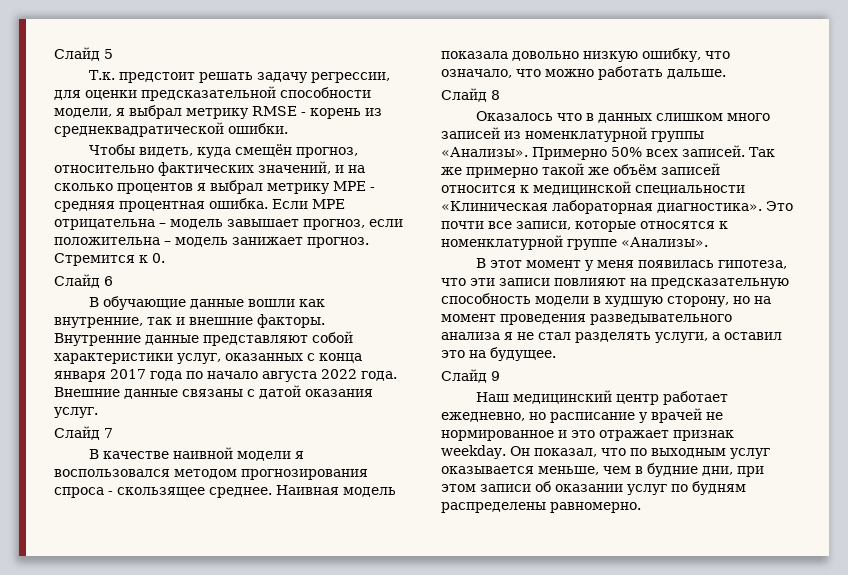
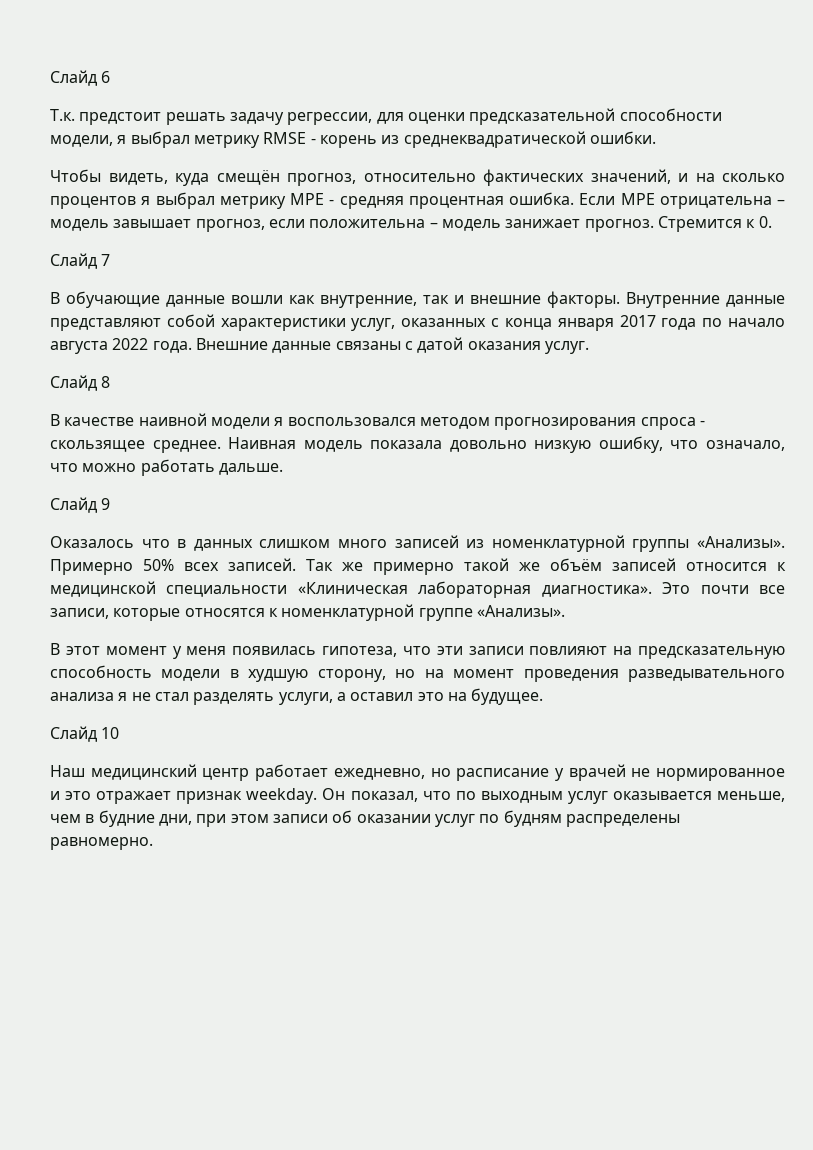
[54,47,113,61] Слайд 5 -> [50,70,111,86] Слайд 6
[104,276,113,286] 6 -> [101,254,111,266] 7
[104,428,113,438] 7 -> [101,376,111,388] 8
[491,90,500,100] 8 -> [101,498,111,510] 9
[491,371,500,381] 9 -> [101,727,120,739] 10

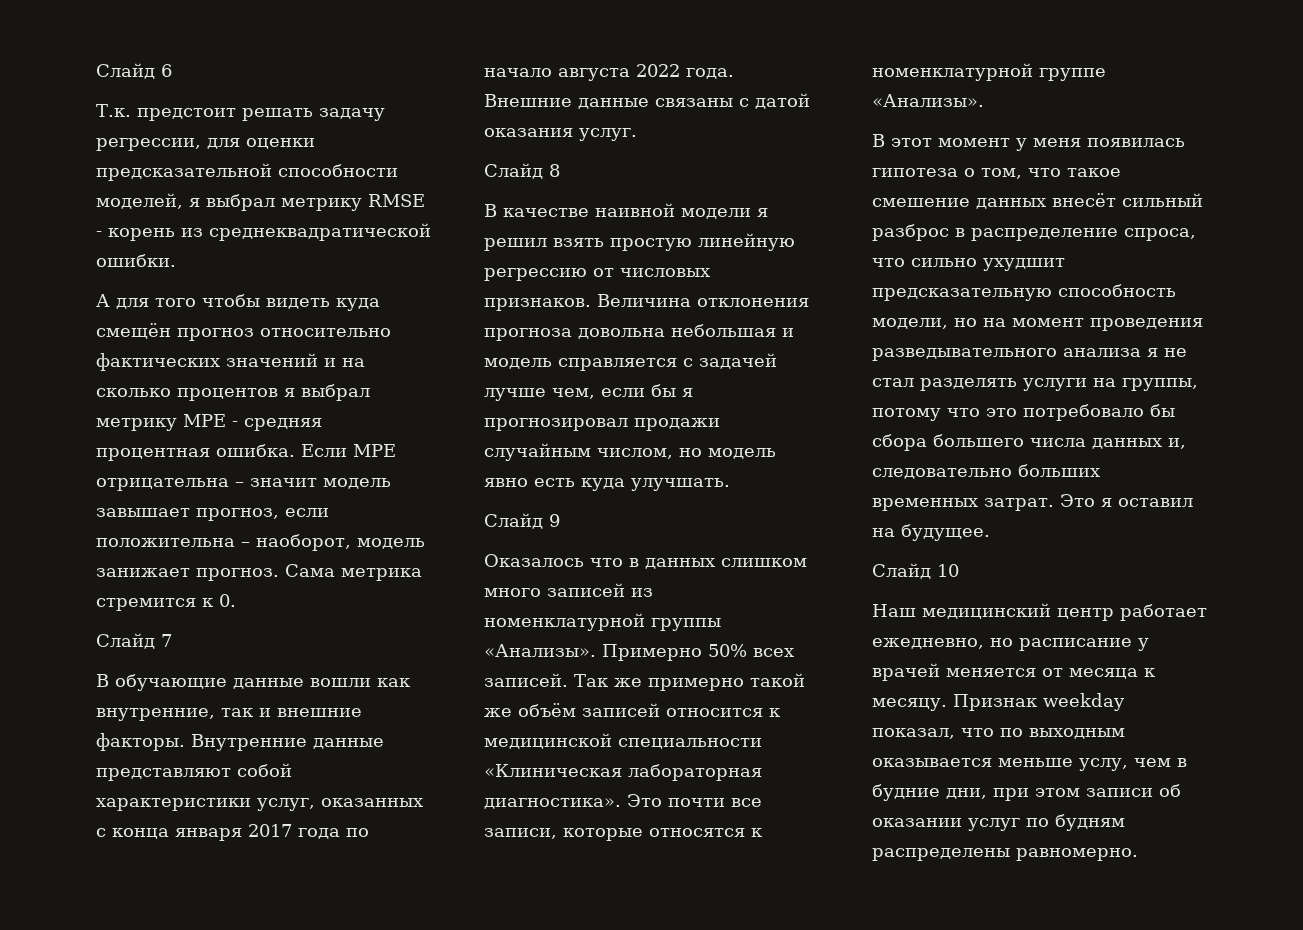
[50,135,113,147] модели, -> [96,193,183,209] моделей,
[50,169,168,185] Чтобы видеть, -> [96,294,330,309] А для того чтобы видеть
[287,173,356,186] прогноз, -> [177,328,254,341] прогноз
[590,169,671,184] значений, -> [226,353,318,367] значений
(785, 202) none -> [250,478,317,487] значит
(438, 225) none -> [256,534,351,551] наоборот,
[657,216,742,232] Стремится -> [285,564,422,581] [96,598,196,611] Сама метрика стремится
[287,417,705,430] [50,436,785,453] [50,459,283,476] воспользовался методом прогнозирования спроса - скользящее среднее. Наивная модель показала довольно низкую ошибку, что означало, что можно работать дальше. -> [484,233,795,251] [484,268,710,281] [484,294,809,311] [484,324,794,341] [484,353,777,371] [484,384,693,401] [484,418,720,431] [484,443,776,461] [484,478,730,491] решил взять простую линейную регрессию от числовых признаков. Величина отклонения прогноза довольна небольшая и модель справляется с задачей лучше чем, если бы я прогнозировал продажи случайным числом, но модель явно есть куда улучшать.
[322,646,785,659] [50,665,386,682] гипотеза, что эти записи повлияют на предсказательную способность модели в худшую сторону, -> [872,168,1121,179] [872,193,1203,209] [872,224,1196,241] [872,258,1065,271] [872,284,1176,301] [872,318,948,329] гипотеза о том, что такое смешение данных внесёт сильный разброс в распределение спроса, что сильно ухудшит предсказательную способность модели,
[278,692,444,705] услуги, а оставил это -> [1023,378,1198,391] [872,404,1175,421] [872,434,1186,451] [872,464,1100,479] [872,494,1193,511] услуги на группы, потому что это потребовало бы сбора большего числа данных и, следовательно больших временных затрат. Это я оставил
[631,768,786,781] [50,788,346,804] не нормированное и это отражает признак weekday. Он -> [946,668,1156,679] [872,693,1125,711] меняется от месяца к месяцу. Признак weekday
[567,791,786,804] услуг оказывается меньше, -> [872,758,1128,771] оказывается меньше услу,

